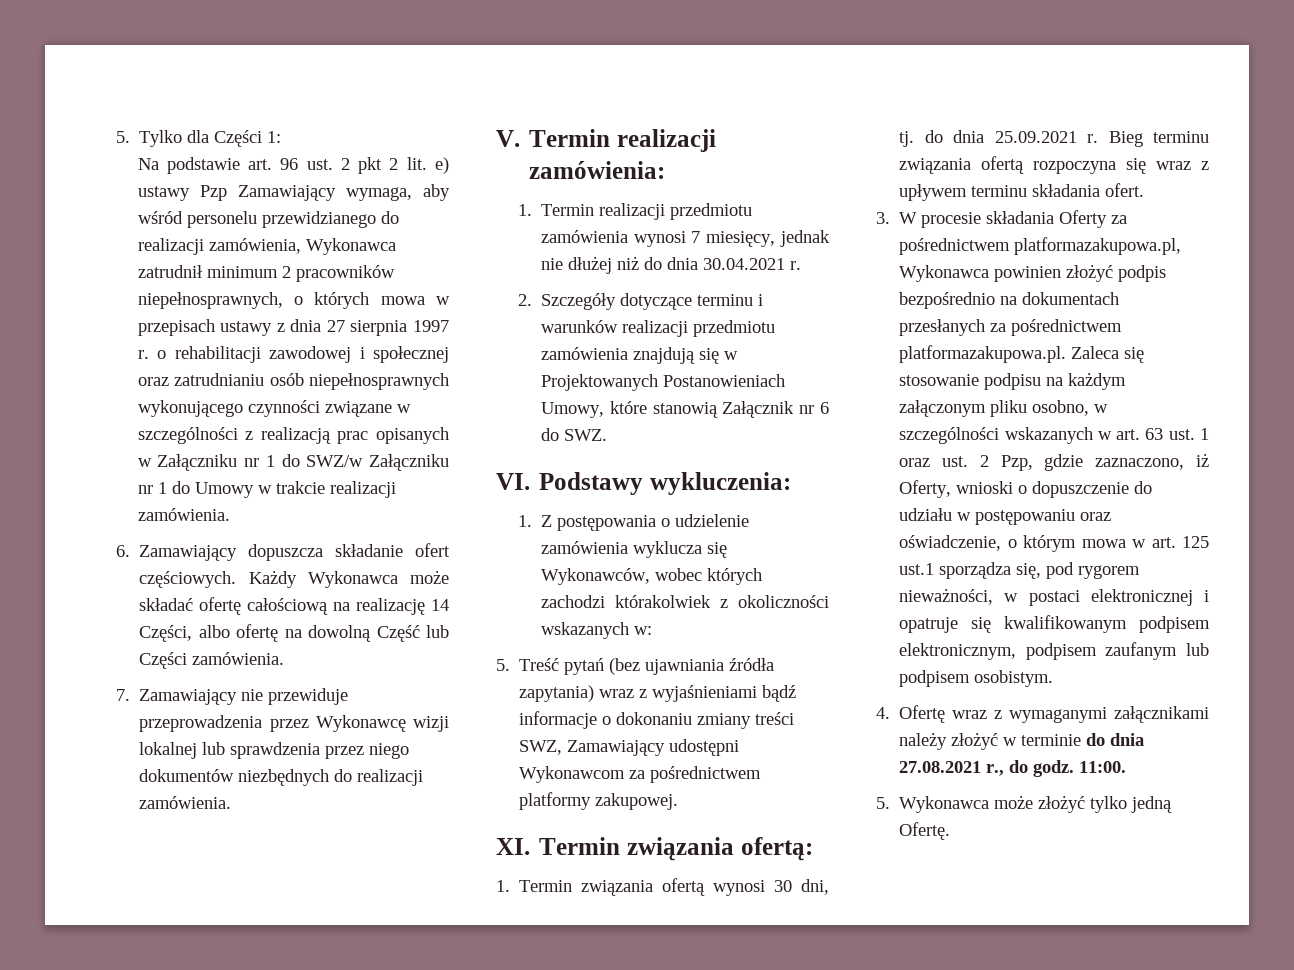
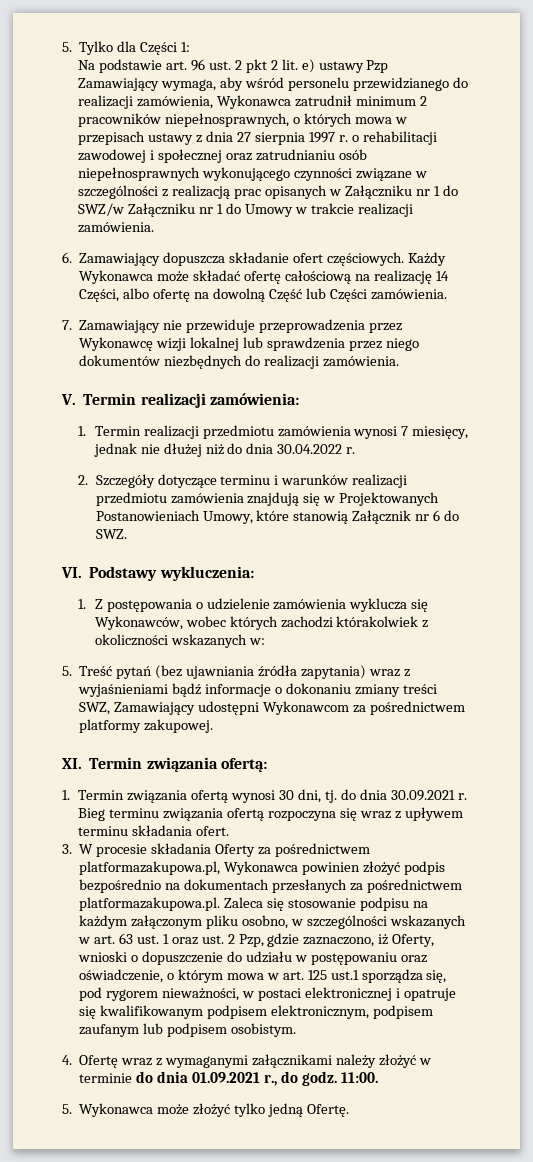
[702,258,785,270] 30.04.2021 -> [277,444,343,454] 30.04.2022
[994,131,1077,143] 25.09.2021 -> [390,790,455,801] 30.09.2021
[899,761,982,773] 27.08.2021 -> [191,1072,260,1083] 01.09.2021

